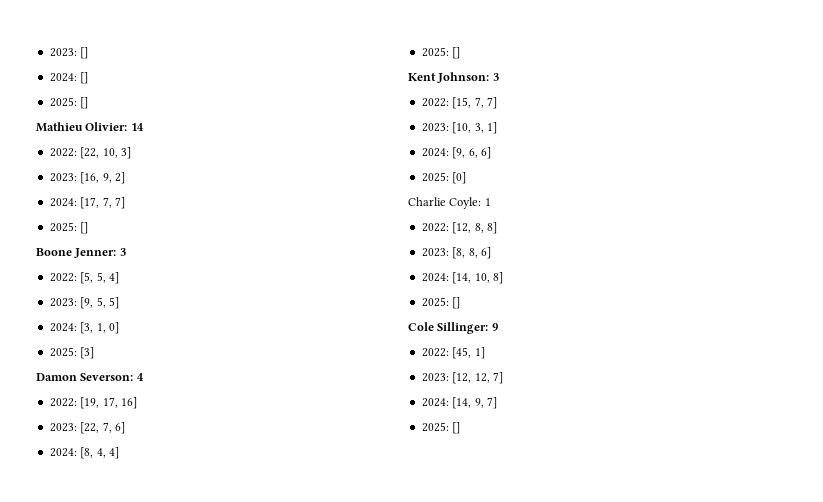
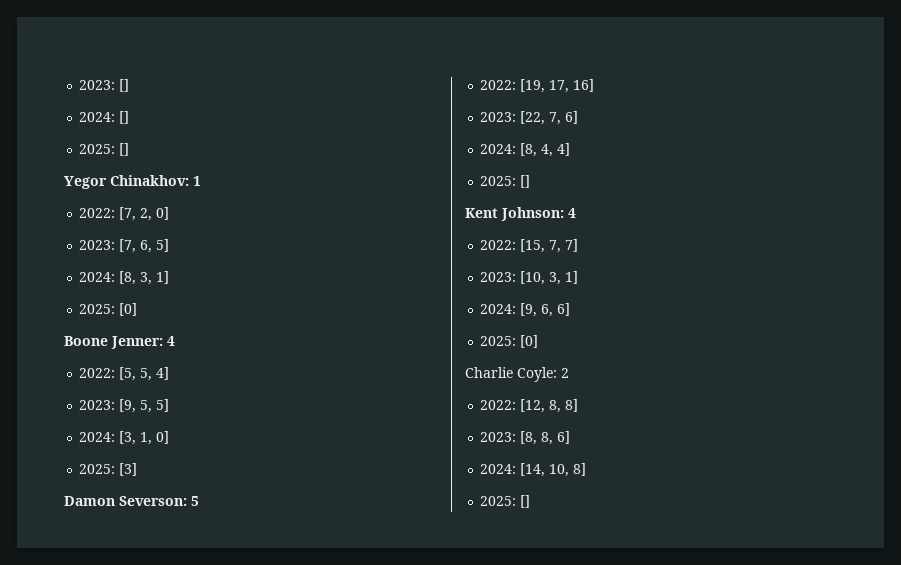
[36,122,144,132] [49,147,131,159] [49,172,125,184] [49,197,125,209] [49,222,89,234] Mathieu Olivier: 14 // 2022: [22, 10, 3] // 2023: [16, 9, 2] // 2024: [17, 7, 7] // 2025: [] -> [64,175,201,189] [79,207,170,221] [79,239,170,253] [79,271,170,285] [79,303,138,316] Yegor Chinakhov: 1 // 2022: [7, 2, 0] // 2023: [7, 6, 5] // 2024: [8, 3, 1] // 2025: [0]
[119,248,126,256] 3 -> [167,336,175,346] 4
[136,373,144,381] 4 -> [191,496,199,506] 5
[492,73,499,81] 3 -> [568,208,576,218] 4
[484,198,491,206] 1 -> [561,368,569,378] 2
[408,322,498,334] [421,347,485,359] [421,372,503,384] [421,397,497,409] [421,422,461,434] // Cole Sillinger: 9 // 2022: [45, 1] // 2023: [12, 12, 7] // 2024: [14, 9, 7] // 2025: [] -> (531, 501) none

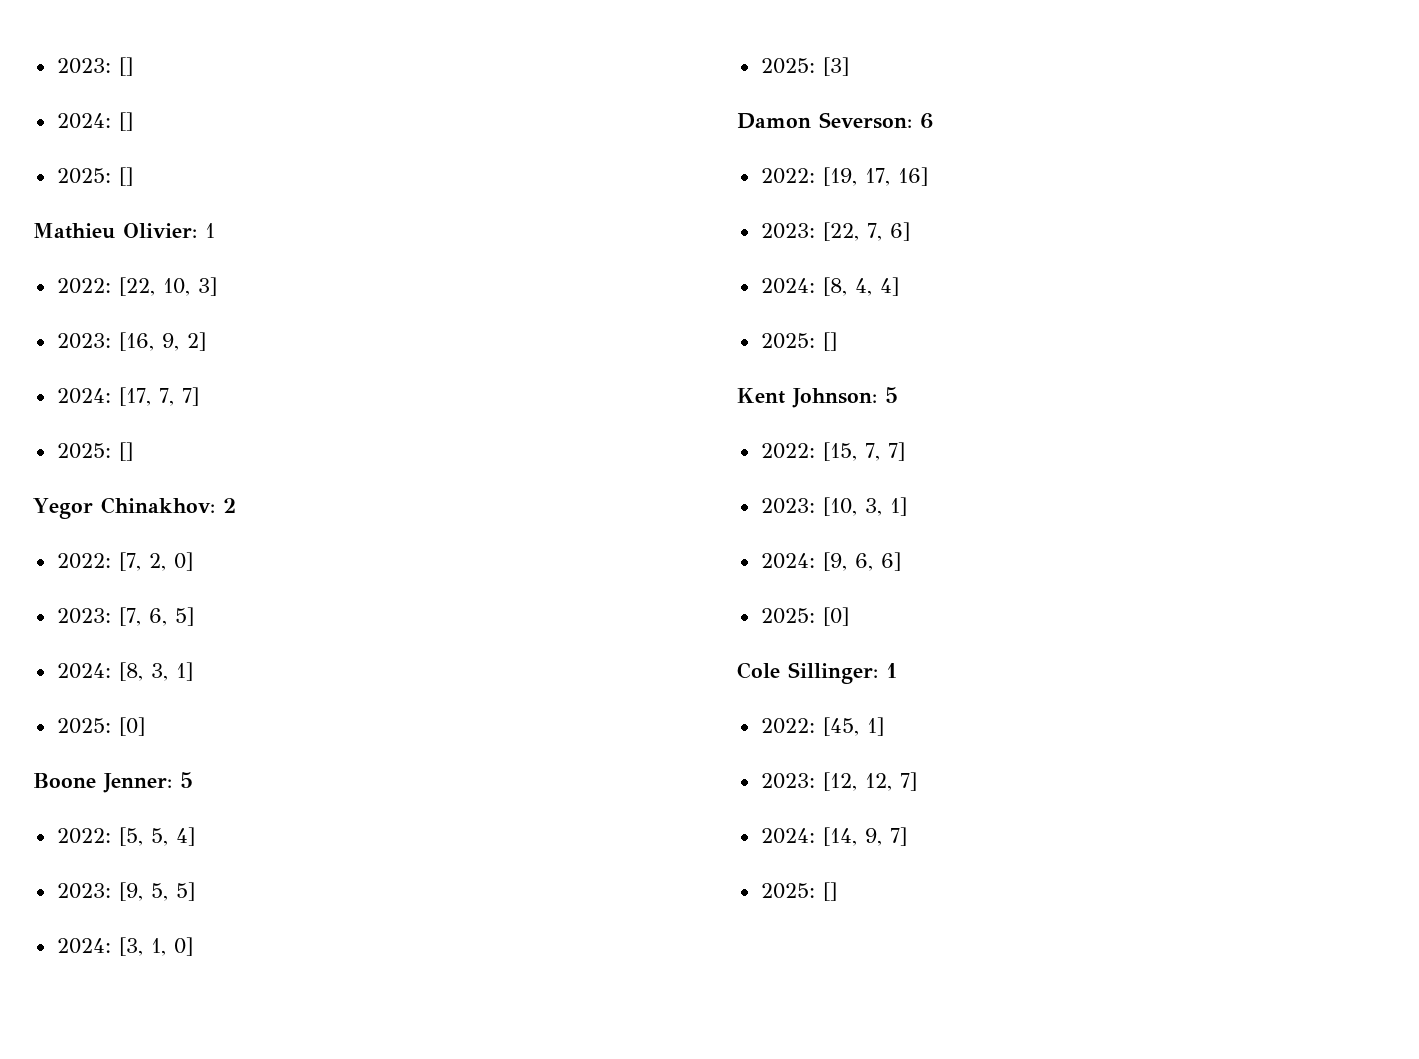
(130, 149) none -> [33,223,215,239] [56,277,217,296] [56,332,206,351] [56,387,199,406] [56,442,133,461] // Mathieu Olivier: 1 // 2022: [22, 10, 3] // 2023: [16, 9, 2] // 2024: [17, 7, 7] // 2025: []
[193,176,201,186] 1 -> [222,498,236,513] 2
[167,336,175,346] 4 -> [180,772,193,788] 5
[191,496,199,506] 5 -> [920,113,933,129] 6
[568,208,576,218] 4 -> [885,387,898,403] 5
[465,367,569,382] [480,399,579,413] [480,431,571,445] Charlie Coyle: 2 // 2022: [12, 8, 8] // 2023: [8, 8, 6] -> [737,662,897,684] [760,717,884,736] [760,772,917,791] Cole Sillinger: 1 // 2022: [45, 1] // 2023: [12, 12, 7]
[549,463,587,477] 10, 8] -> [864,827,907,846] 9, 7]

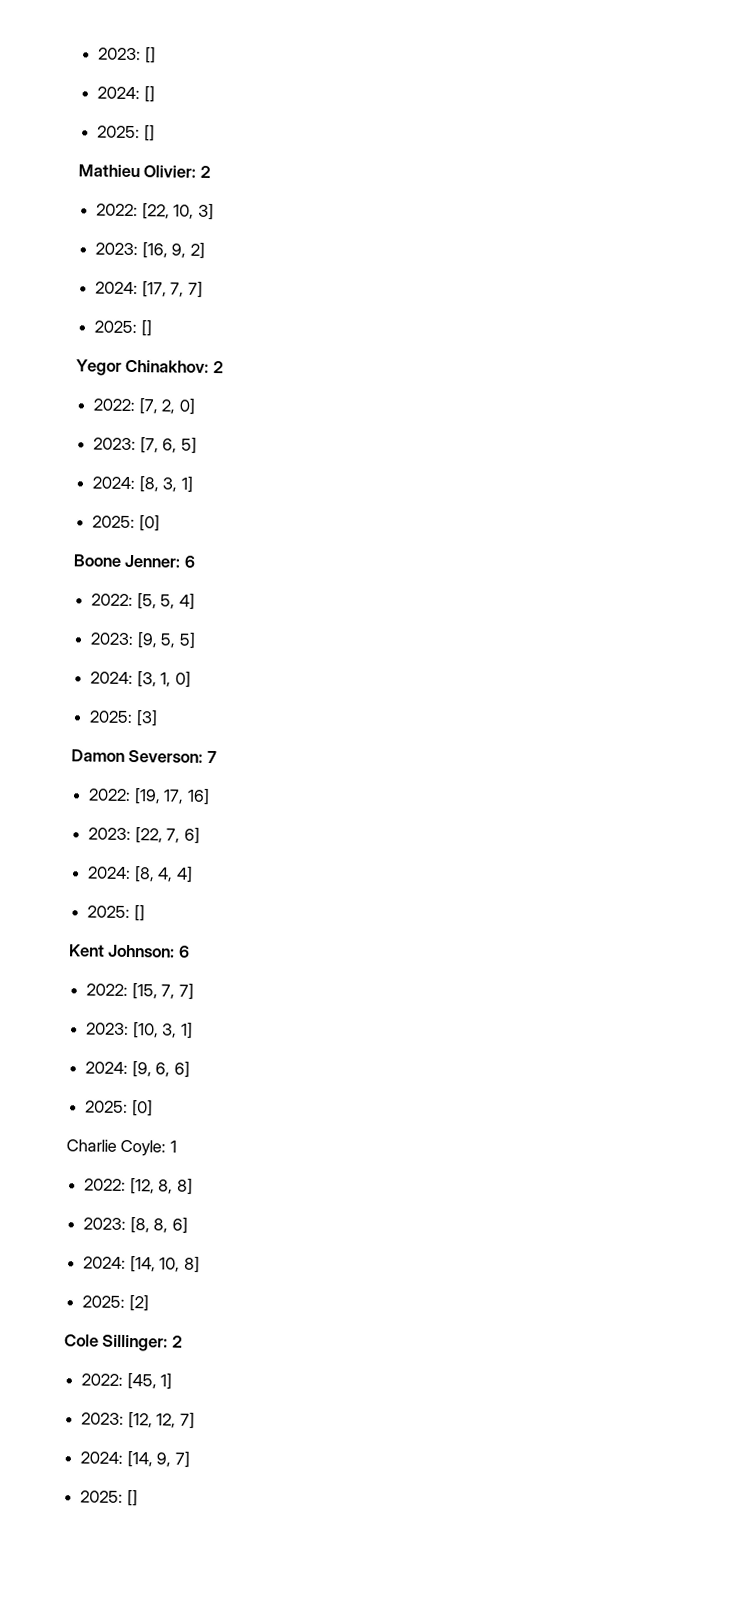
[205,223,215,238] 1 -> [199,165,211,178] 2
[180,772,193,788] 5 -> [183,555,196,568] 6
[920,113,933,129] 6 -> [206,750,217,764] 7
[885,387,898,403] 5 -> [178,945,190,958] 6
(849, 616) none -> [66,1139,177,1157] [84,1178,193,1195] [83,1217,188,1234] [83,1256,200,1273] [82,1295,149,1312] // Charlie Coyle: 1 // 2022: [12, 8, 8] // 2023: [8, 8, 6] // 2024: [14, 10, 8] // 2025: [2]
[886,663,897,678] 1 -> [171,1335,183,1348] 2

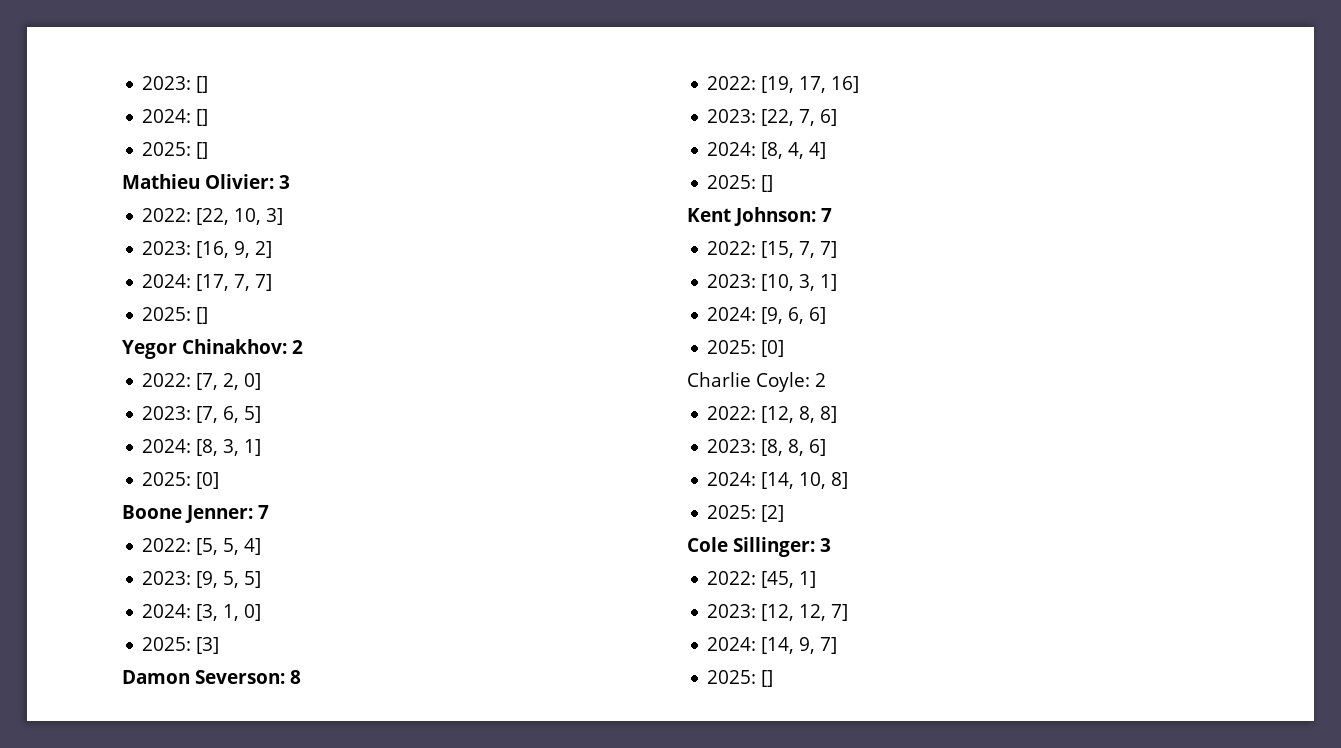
[199,165,211,178] 2 -> [279,175,290,189] 3
[183,555,196,568] 6 -> [258,505,269,519] 7
[206,750,217,764] 7 -> [290,670,301,684] 8
[178,945,190,958] 6 -> [821,208,832,222] 7
[169,1140,177,1153] 1 -> [815,373,826,387] 2
[171,1335,183,1348] 2 -> [820,538,831,552] 3

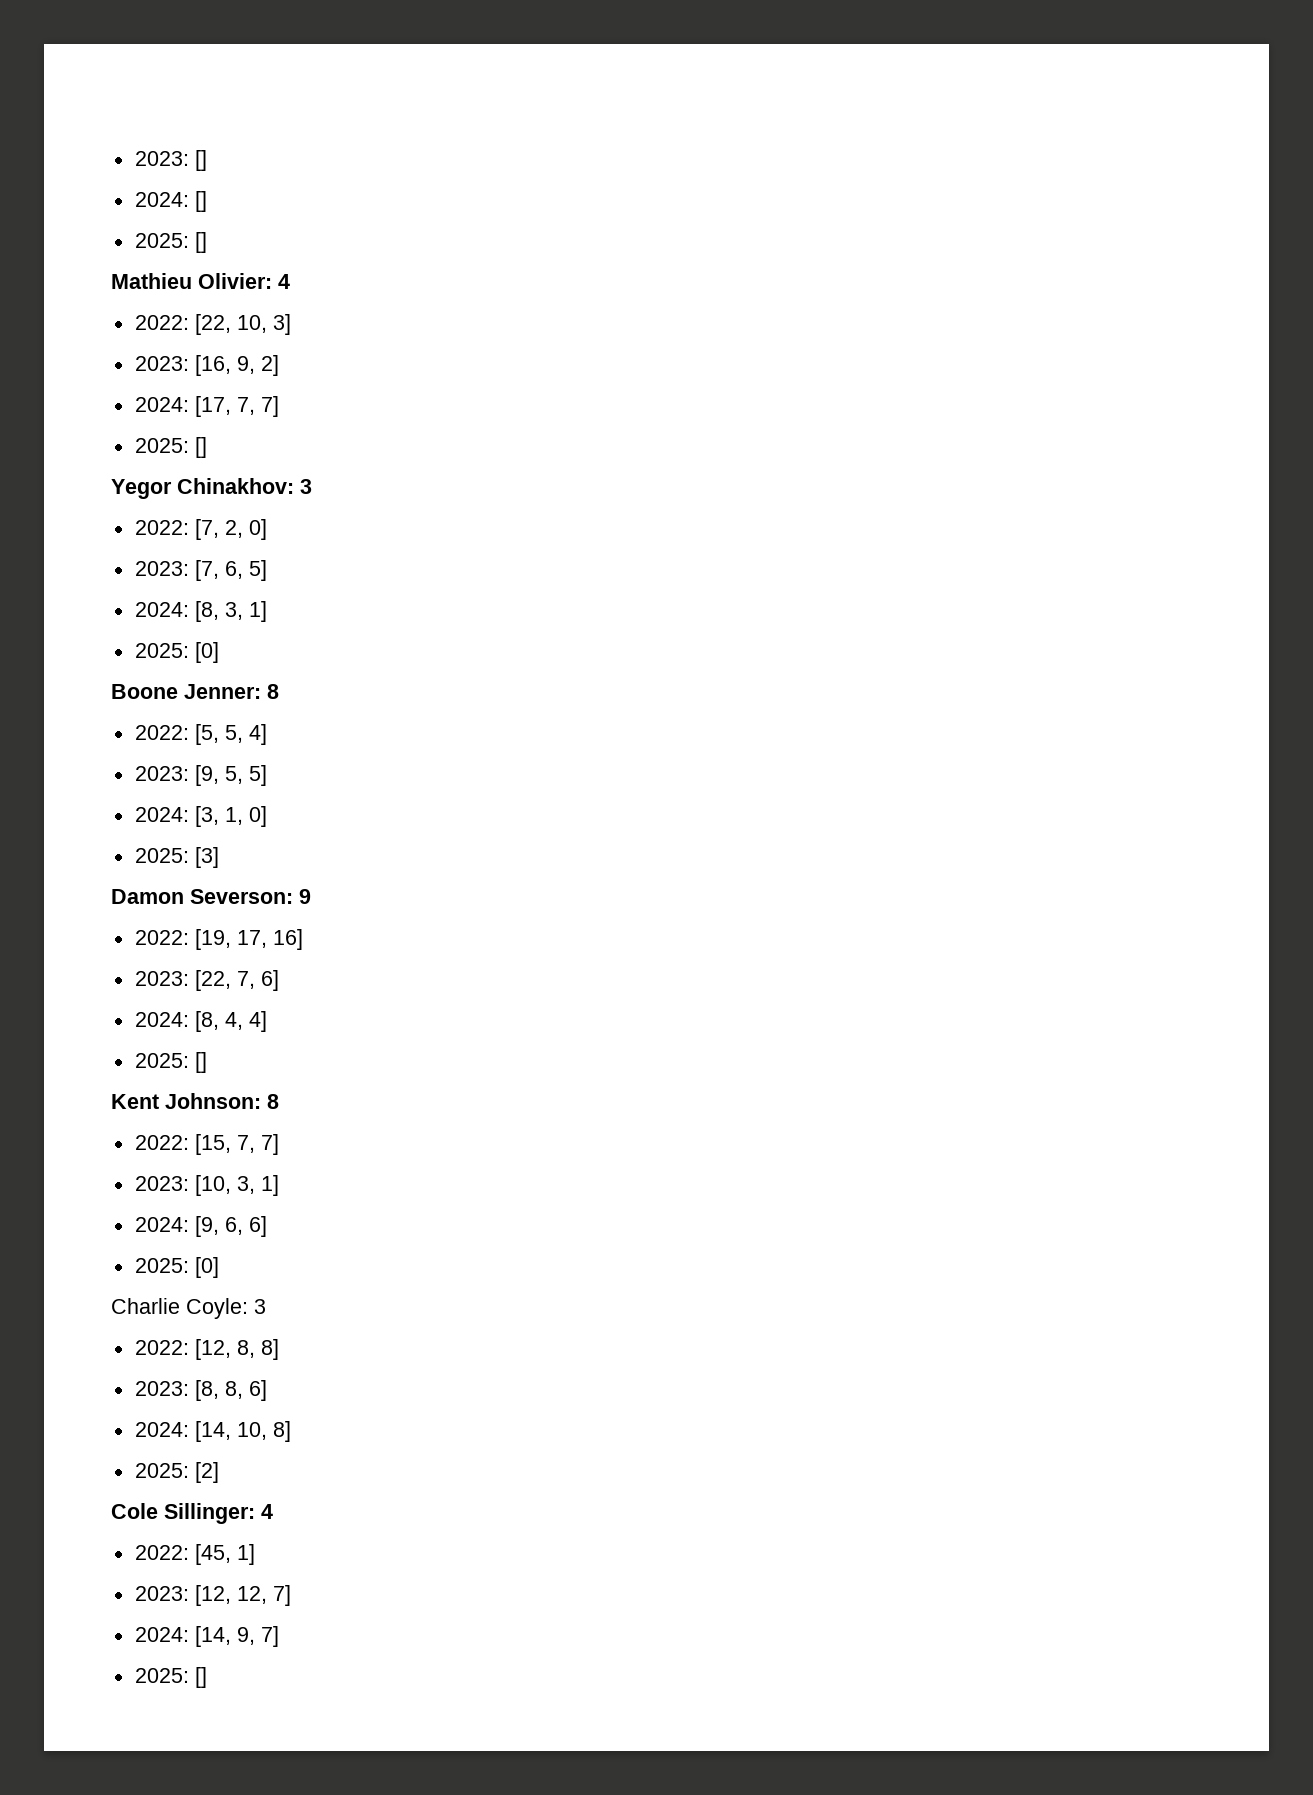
[279,175,290,189] 3 -> [278,274,290,289] 4
[291,340,303,354] 2 -> [300,479,312,494] 3
[258,505,269,519] 7 -> [267,684,279,699] 8
[290,670,301,684] 8 -> [299,889,311,904] 9
[821,208,832,222] 7 -> [267,1094,279,1109] 8
[815,373,826,387] 2 -> [254,1299,266,1314] 3
[820,538,831,552] 3 -> [261,1504,273,1519] 4

